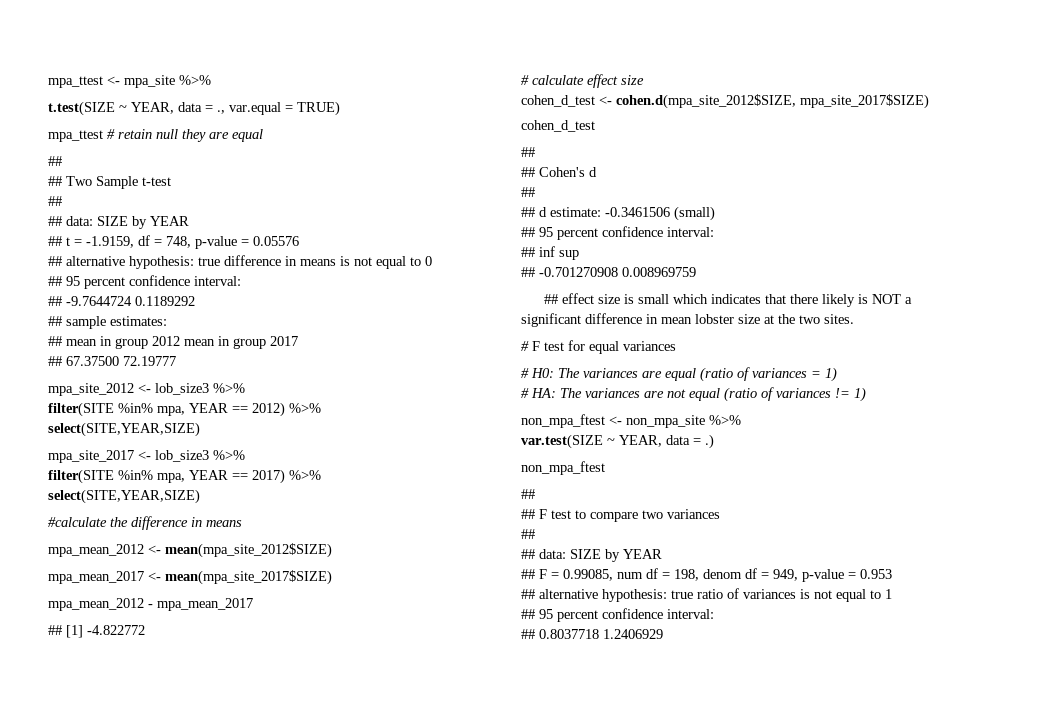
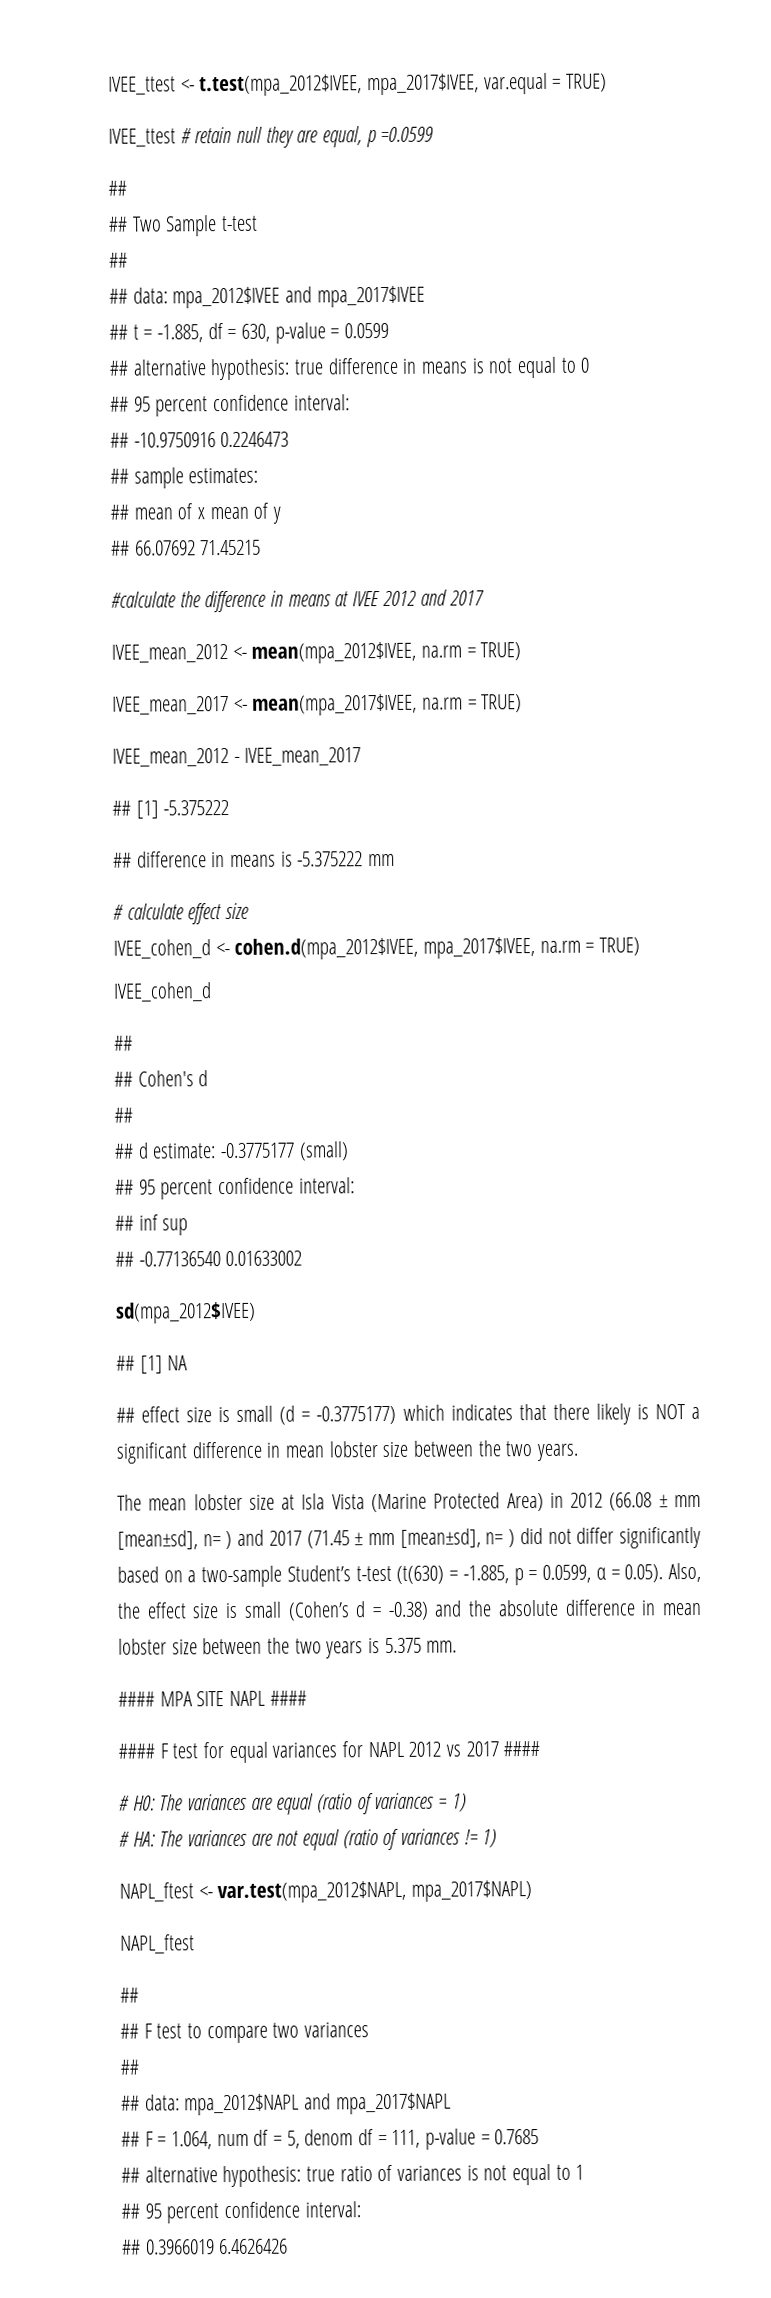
[48,75,211,88] [48,101,225,116] mpa_ttest <- mpa_site %>% // t.test(SIZE ~ YEAR, data = ., -> [108,73,480,97] IVEE_ttest <- t.test(mpa_2012$IVEE, mpa_2017$IVEE,
[48,130,103,142] mpa_ttest -> [108,128,176,147] IVEE_ttest
[232,129,263,142] equal -> [322,126,435,148] equal, p =0.0599
[97,216,189,229] SIZE by YEAR -> [172,285,425,309] mpa_2012$IVEE and mpa_2017$IVEE
[86,235,299,249] -1.9159, df = 748, p-value = 0.05576 -> [157,322,390,344] -1.885, df = 630, p-value = 0.0599
[66,296,195,306] -9.7644724 0.1189292 -> [133,431,290,448] -10.9750916 0.2246473
[100,336,298,349] [48,356,176,366] [48,383,245,396] [48,402,321,417] [48,422,200,437] [48,450,245,463] [48,469,321,484] [48,489,200,504] in group 2012 mean in group 2017 // ## 67.37500 72.19777 // mpa_site_2012 <- lob_size3 %>% // filter(SITE %in% mpa, YEAR == 2012) %>% // select(SITE,YEAR,SIZE) // mpa_site_2017 <- lob_size3 %>% // filter(SITE %in% mpa, YEAR == 2017) %>% // select(SITE,YEAR,SIZE) -> [177,502,282,524] [111,539,262,556] of x mean of y // ## 66.07692 71.45215
[48,543,332,558] [48,570,332,585] [48,598,253,611] [48,625,145,638] [521,74,644,88] [521,94,929,109] [521,120,595,132] // mpa_mean_2012 <- mean(mpa_site_2012$SIZE) // mpa_mean_2017 <- mean(mpa_site_2017$SIZE) // mpa_mean_2012 - mpa_mean_2017 // ## [1] -4.822772 // # calculate effect size // cohen_d_test <- cohen.d(mpa_site_2012$SIZE, mpa_site_2017$SIZE) // cohen_d_test -> [334,589,485,607] [111,641,522,664] [112,693,523,716] [112,747,362,767] [112,799,230,819] [113,851,396,868] [113,902,250,925] [113,937,641,960] [113,982,212,1002] at IVEE 2012 and 2017 // IVEE_mean_2012 <- mean(mpa_2012$IVEE, na.rm = TRUE) // IVEE_mean_2017 <- mean(mpa_2017$IVEE, na.rm = TRUE) // IVEE_mean_2012 - IVEE_mean_2017 // ## [1] -5.375222 // ## difference in means is -5.375222 mm // # calculate effect size // IVEE_cohen_d <- cohen.d(mpa_2012$IVEE, mpa_2017$IVEE, na.rm = TRUE) // IVEE_cohen_d
[605,207,670,217] -0.3461506 -> [220,1142,296,1159] -0.3775177
[539,267,696,277] -0.701270908 0.008969759 -> [138,1250,303,1267] [115,1301,256,1324] [116,1355,189,1374] -0.77136540 0.01633002 // sd(mpa_2012$IVEE) // ## [1] NA
(670, 299) none -> [279,1405,397,1425] (d = -0.3775177)
[764,314,854,324] [521,341,529,351] at the two sites. // # -> [413,1440,580,1462] [117,1492,701,1513] [117,1526,701,1550] [117,1562,702,1588] [117,1599,702,1621] [118,1637,458,1659] [118,1690,307,1707] [118,1743,155,1759] between the two years. // The mean lobster size at Isla Vista (Marine Protected Area) in 2012 (66.08 ± mm [mean±sd], n= ) and 2017 (71.45 ± mm [mean±sd], n= ) did not differ significantly based on a two-sample Student’s t-test (t(630) = -1.885, p = 0.0599, α = 0.05). Also, the effect size is small (Cohen’s d = -0.38) and the absolute difference in mean lobster size between the two years is 5.375 mm. // #### MPA SITE NAPL #### // ####
(676, 346) none -> [342,1741,541,1758] for NAPL 2012 vs 2017 ####
[521,414,741,428] [521,434,714,449] [521,461,605,475] non_mpa_ftest <- non_mpa_site %>% // var.test(SIZE ~ YEAR, data = .) // non_mpa_ftest -> [119,1880,533,1904] [120,1934,195,1954] NAPL_ftest <- var.test(mpa_2012$NAPL, mpa_2017$NAPL) // NAPL_ftest
[570,549,662,562] SIZE by YEAR -> [184,2092,451,2116] mpa_2012$NAPL and mpa_2017$NAPL
[563,569,613,581] 0.99085, -> [171,2131,213,2150] 1.064,
[674,569,699,581] 198, -> [286,2130,300,2149] 5,
[773,569,892,582] 949, p-value = 0.953 -> [391,2128,540,2150] 111, p-value = 0.7685
[539,629,663,639] 0.8037718 1.2406929 -> [145,2238,289,2255] 0.3966019 6.4626426

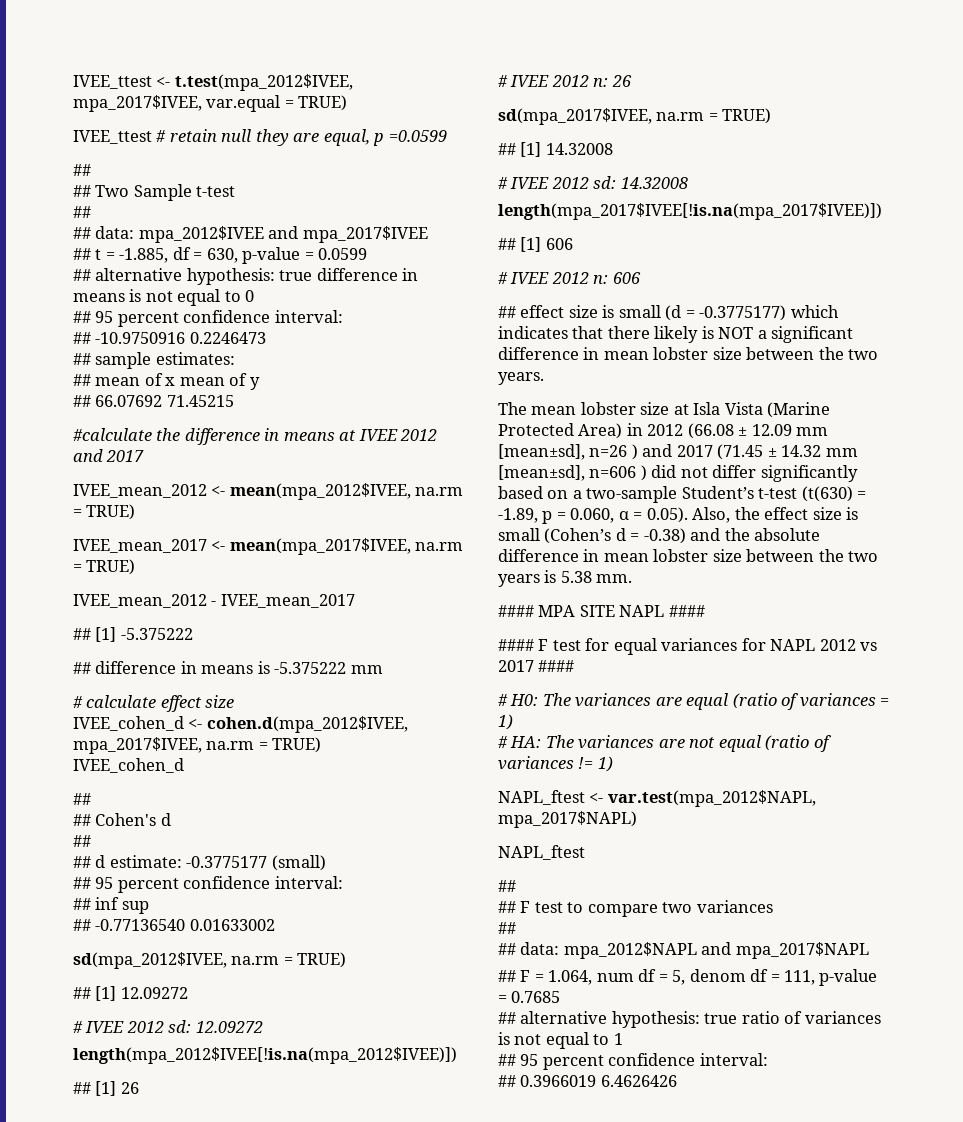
[115,1301,256,1324] [116,1355,189,1374] sd(mpa_2012$IVEE) // ## [1] NA -> [73,952,347,969] [73,986,188,1001] [73,1020,263,1033] [73,1047,457,1064] [73,1081,139,1096] [498,75,632,87] [498,108,772,125] [498,142,613,157] [498,176,688,189] [498,203,882,220] [498,237,573,252] [498,272,641,284] sd(mpa_2012$IVEE, na.rm = TRUE) // ## [1] 12.09272 // # IVEE 2012 sd: 12.09272 // length(mpa_2012$IVEE[!is.na(mpa_2012$IVEE)]) // ## [1] 26 // # IVEE 2012 n: 26 // sd(mpa_2017$IVEE, na.rm = TRUE) // ## [1] 14.32008 // # IVEE 2012 sd: 14.32008 // length(mpa_2017$IVEE[!is.na(mpa_2017$IVEE)]) // ## [1] 606 // # IVEE 2012 n: 606
[674,1494,701,1508] [117,1530,221,1550] mm [mean±sd], n= -> [751,424,829,436] [498,444,628,460] 12.09 mm [mean±sd], n=26
[368,1528,504,1548] mm [mean±sd], n= -> [781,445,858,457] [498,465,637,481] 14.32 mm [mean±sd], n=606
[462,1565,509,1584] -1.885, -> [498,508,538,523] -1.89,
[542,1564,592,1583] 0.0599, -> [570,508,615,523] 0.060,
[384,1637,422,1654] 5.375 -> [560,571,592,583] 5.38

